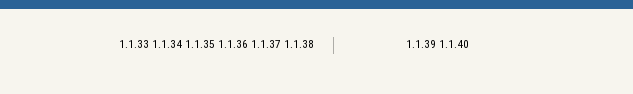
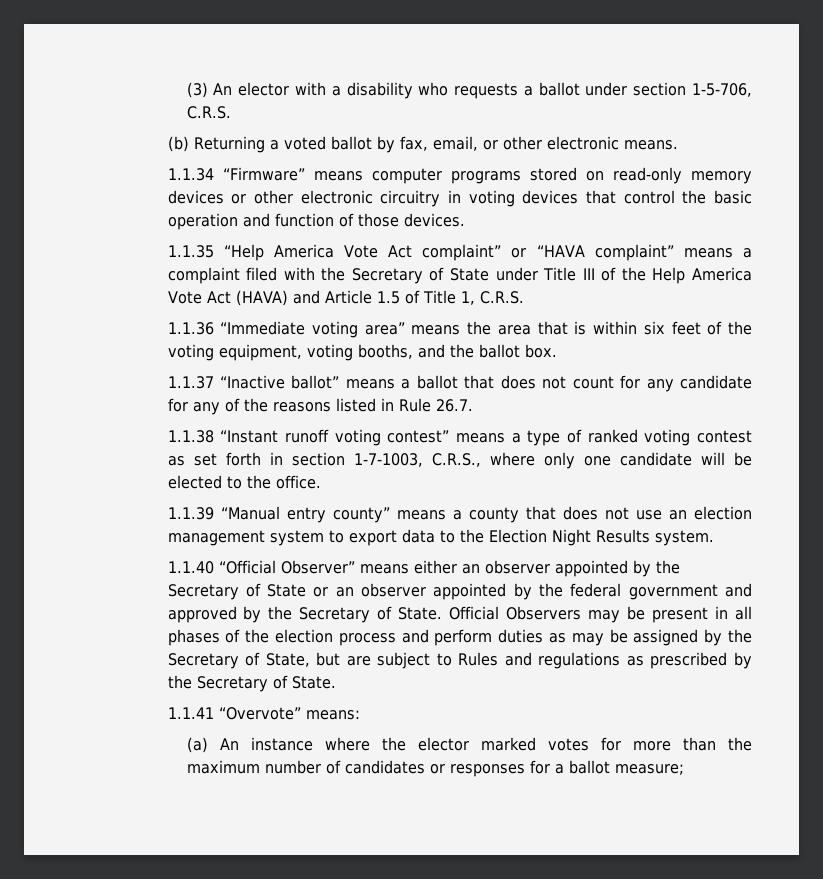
[118,40,469,48] 1.1.33 1.1.34 1.1.35 1.1.36 1.1.37 1.1.38 1.1.39 1.1.40 -> [186,82,752,99] [186,106,231,119] [167,136,678,153] [167,167,752,184] [167,190,752,207] [167,213,465,230] [167,244,752,261] [167,267,752,284] [167,290,525,306] [167,321,752,338] [167,344,557,361] [167,375,752,392] [167,398,473,415] [167,429,752,446] [167,452,753,469] [167,475,321,489] [167,506,753,523] [167,529,714,546] [167,560,680,577] [167,583,752,600] [167,606,752,623] [167,629,753,646] [167,652,753,669] [167,675,336,692] [167,707,360,720] [186,737,753,753] [186,760,684,777] (3) An elector with a disability who requests a ballot under section 1-5-706, C.R.S. // (b) Returning a voted ballot by fax, email, or other electronic means. // 1.1.34 “Firmware” means computer programs stored on read-only memory devices or other electronic circuitry in voting devices that control the basic operation and function of those devices. // 1.1.35 “Help America Vote Act complaint” or “HAVA complaint” means a complaint filed with the Secretary of State under Title III of the Help America Vote Act (HAVA) and Article 1.5 of Title 1, C.R.S. // 1.1.36 “Immediate voting area” means the area that is within six feet of the voting equipment, voting booths, and the ballot box. // 1.1.37 “Inactive ballot” means a ballot that does not count for any candidate for any of the reasons listed in Rule 26.7. // 1.1.38 “Instant runoff voting contest” means a type of ranked voting contest as set forth in section 1-7-1003, C.R.S., where only one candidate will be elected to the office. // 1.1.39 “Manual entry county” means a county that does not use an election management system to export data to the Election Night Results system. // 1.1.40 “Official Observer” means either an observer appointed by the Secretary of State or an observer appointed by the federal government and approved by the Secretary of State. Official Observers may be present in all phases of the election process and perform duties as may be assigned by the Secretary of State, but are subject to Rules and regulations as prescribed by the Secretary of State. // 1.1.41 “Overvote” means: // (a) An instance where the elector marked votes for more than the maximum number of candidates or responses for a ballot measure;

